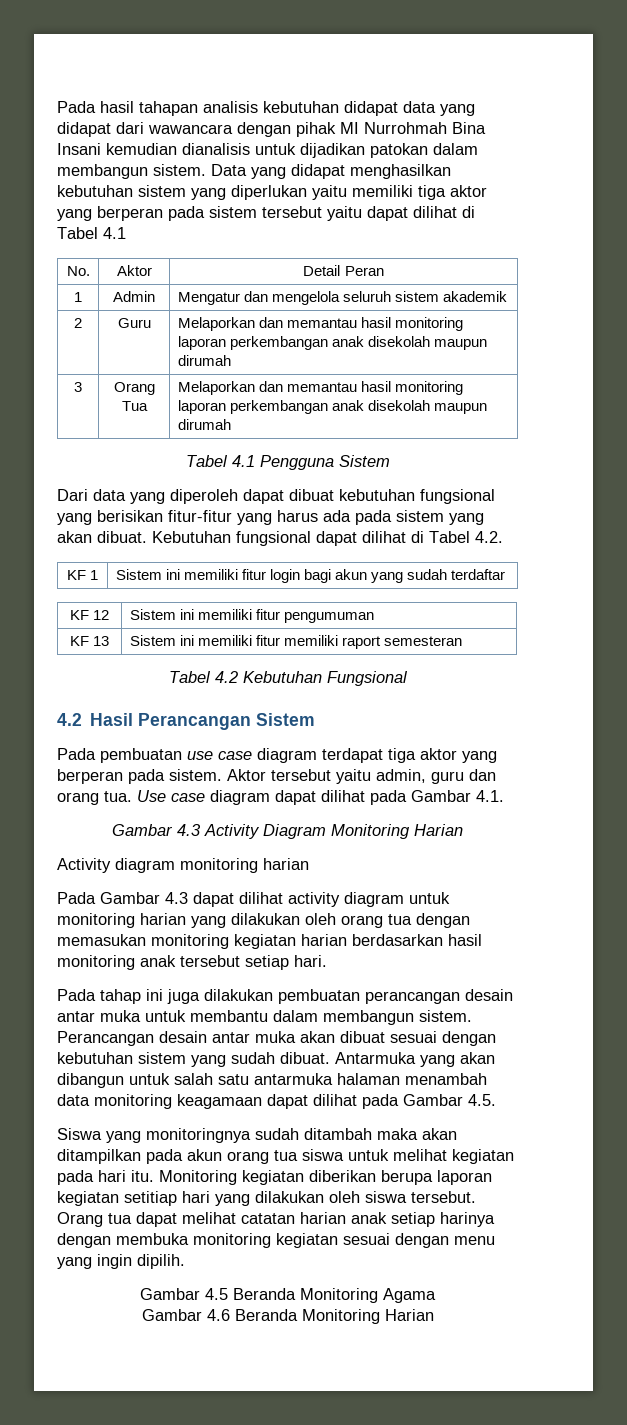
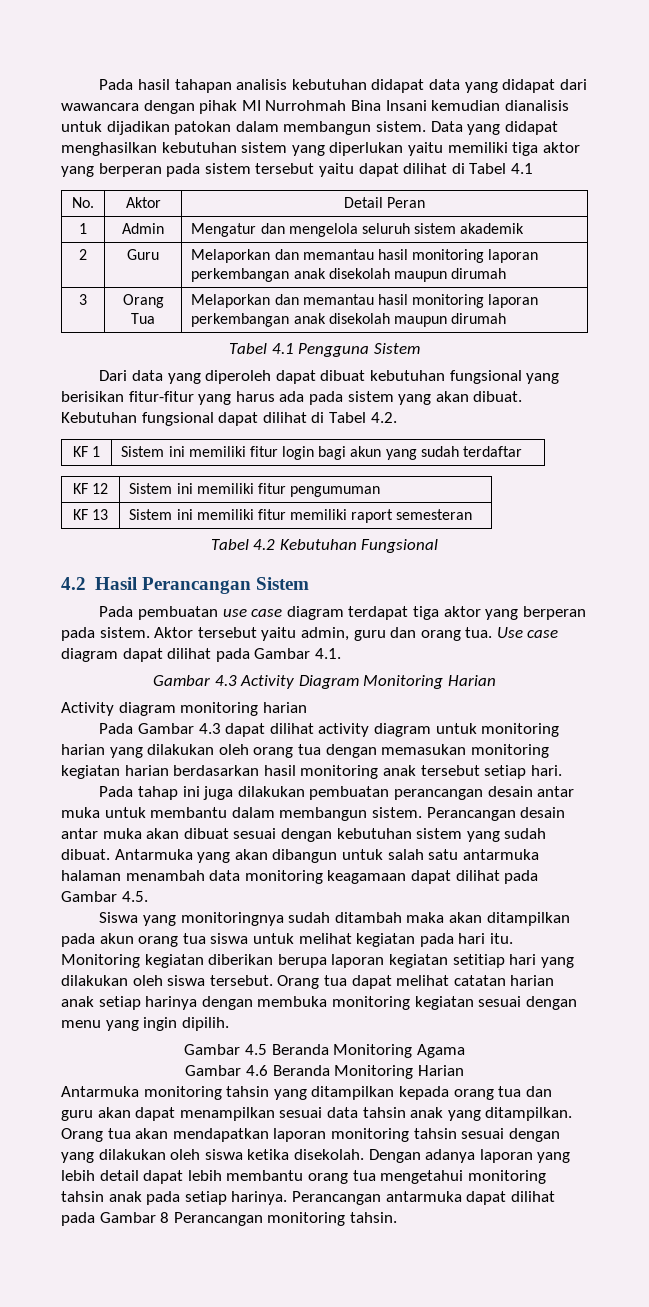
(434, 1315) none -> [61,1086,552,1100] [61,1107,573,1121] [61,1128,560,1142] [61,1149,571,1163] [61,1170,546,1184] [61,1191,555,1205] [61,1212,397,1226] // Antarmuka monitoring tahsin yang ditampilkan kepada orang tua dan guru akan dapat menampilkan sesuai data tahsin anak yang ditampilkan. Orang tua akan mendapatkan laporan monitoring tahsin sesuai dengan yang dilakukan oleh siswa ketika disekolah. Dengan adanya laporan yang lebih detail dapat lebih membantu orang tua mengetahui monitoring tahsin anak pada setiap harinya. Perancangan antarmuka dapat dilihat pada Gambar 8 Perancangan monitoring tahsin.

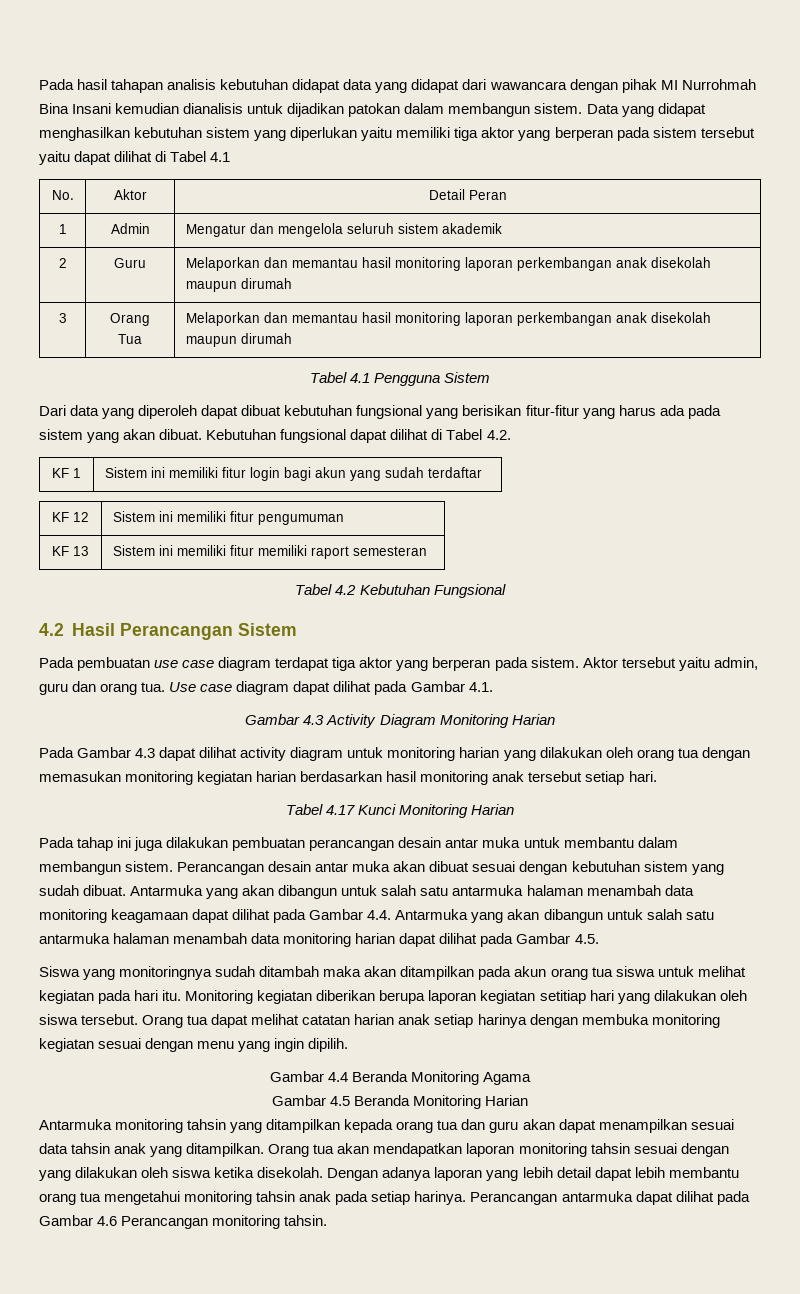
[61,702,307,716] // Activity diagram monitoring harian -> (555, 719) none
(562, 770) none -> [285,804,515,818] // Tabel 4.17 Kunci Monitoring Harian
(117, 896) none -> [367,909,714,923] [39,933,571,947] 4.4. Antarmuka yang akan dibangun untuk salah satu antarmuka halaman menambah data monitoring harian dapat dilihat pada Gambar
[244,1044,267,1055] 4.5 -> [327,1072,348,1082] 4.4
[245,1065,268,1076] 4.6 -> [329,1096,350,1106] 4.5
[160,1212,170,1223] 8 -> [97,1216,118,1226] 4.6

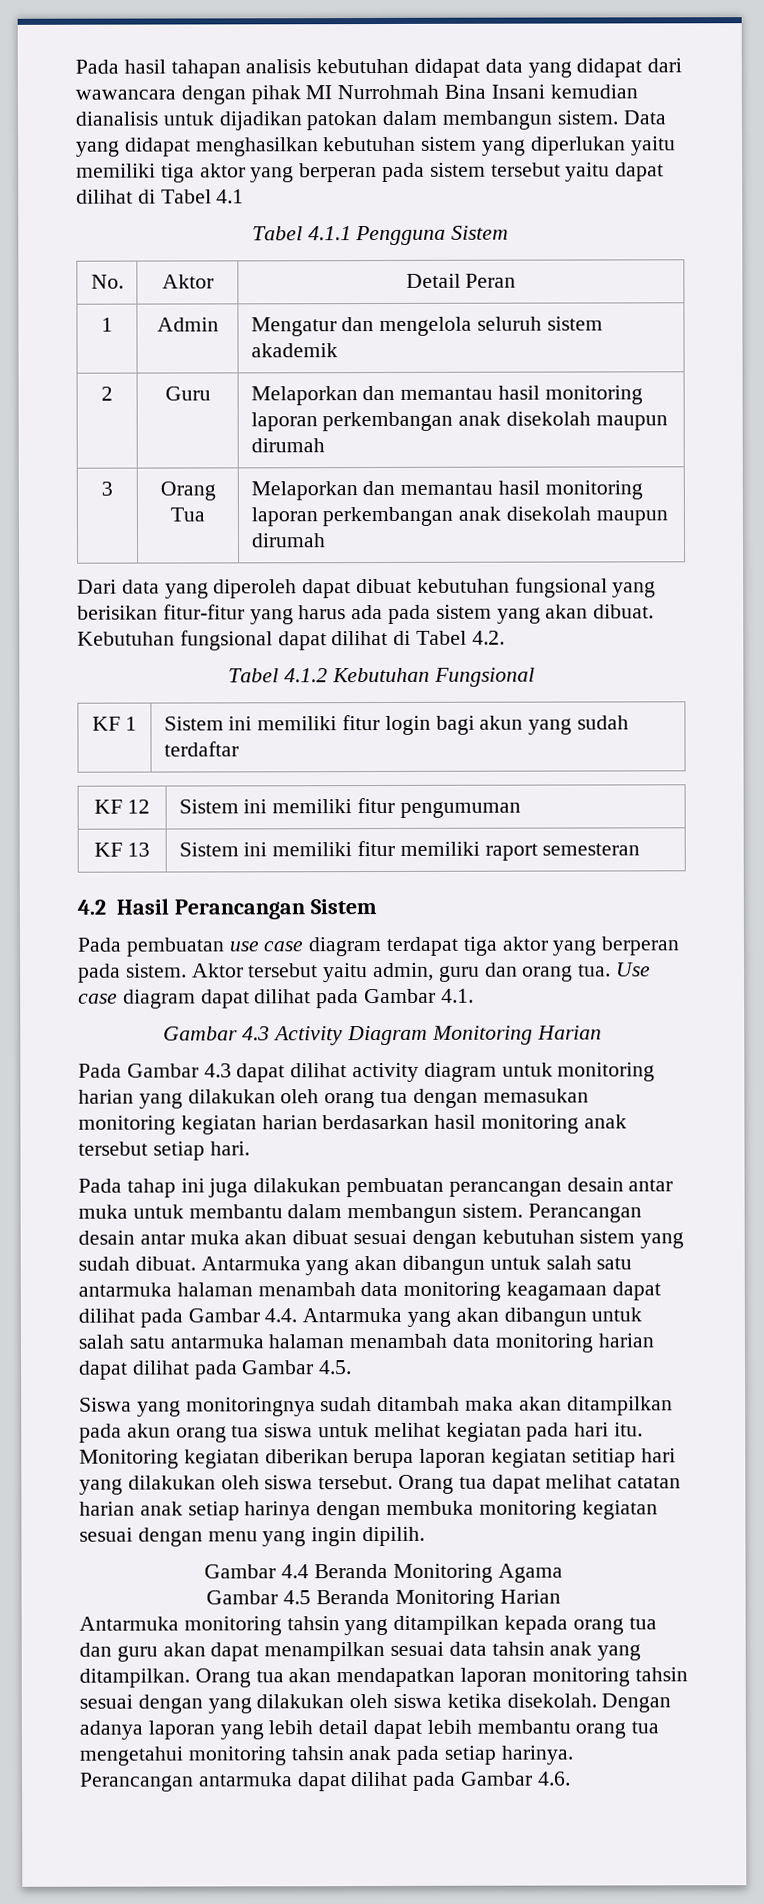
(231, 157) none -> [251,225,510,246] // Tabel 4.1.1 Pengguna Sistem
[309,372,491,386] // Tabel 4.1 Pengguna Sistem -> (326, 540) none
(511, 435) none -> [228,667,535,687] // Tabel 4.1.2 Kebutuhan Fungsional
[295,584,506,598] // Tabel 4.2 Kebutuhan Fungsional -> (641, 849) none
[285,804,515,818] // Tabel 4.17 Kunci Monitoring Harian -> (250, 1148) none
[97,1215,328,1229] 4.6 Perancangan monitoring tahsin. -> [537,1771,571,1786] 4.6.

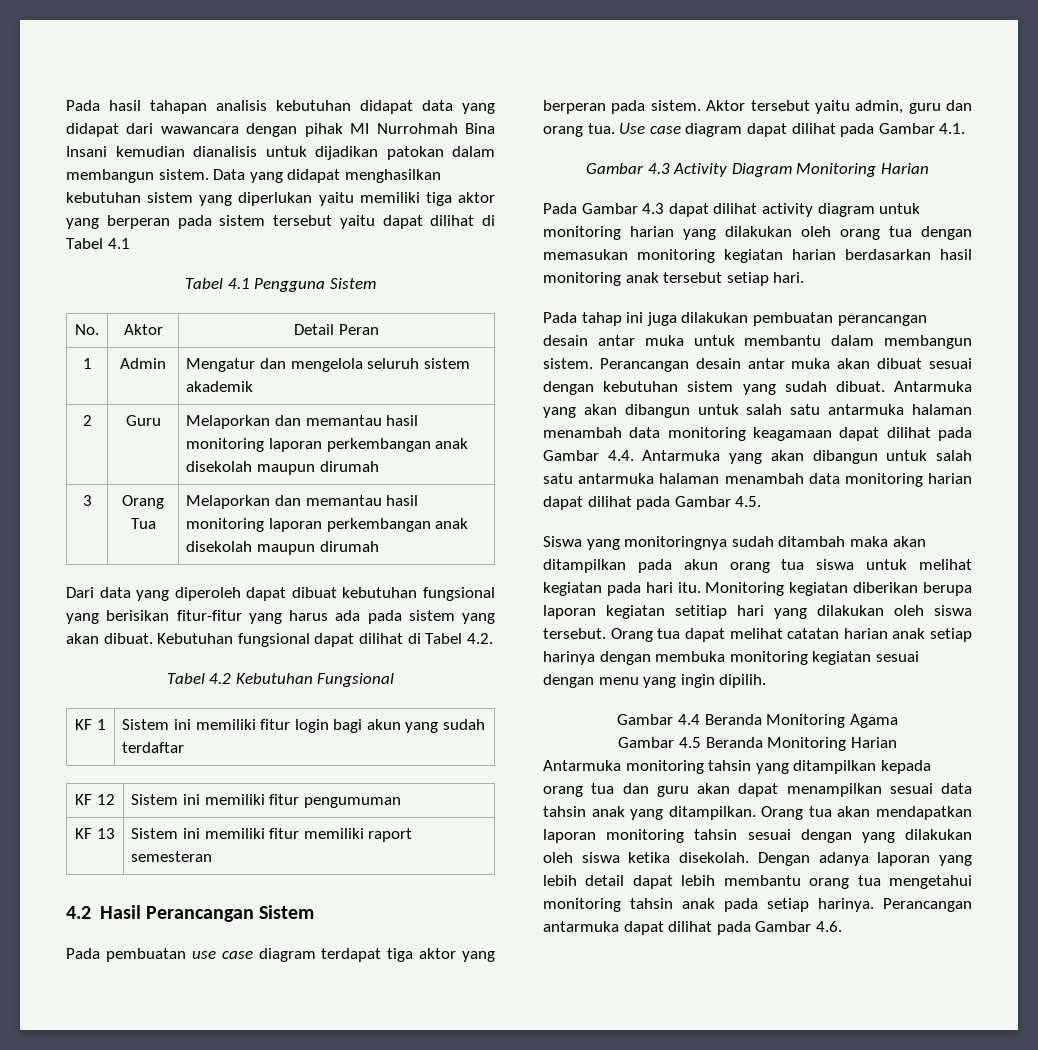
[307,226,352,241] 4.1.1 -> [227,278,250,289] 4.1
[284,668,329,683] 4.1.2 -> [209,673,232,684] 4.2

